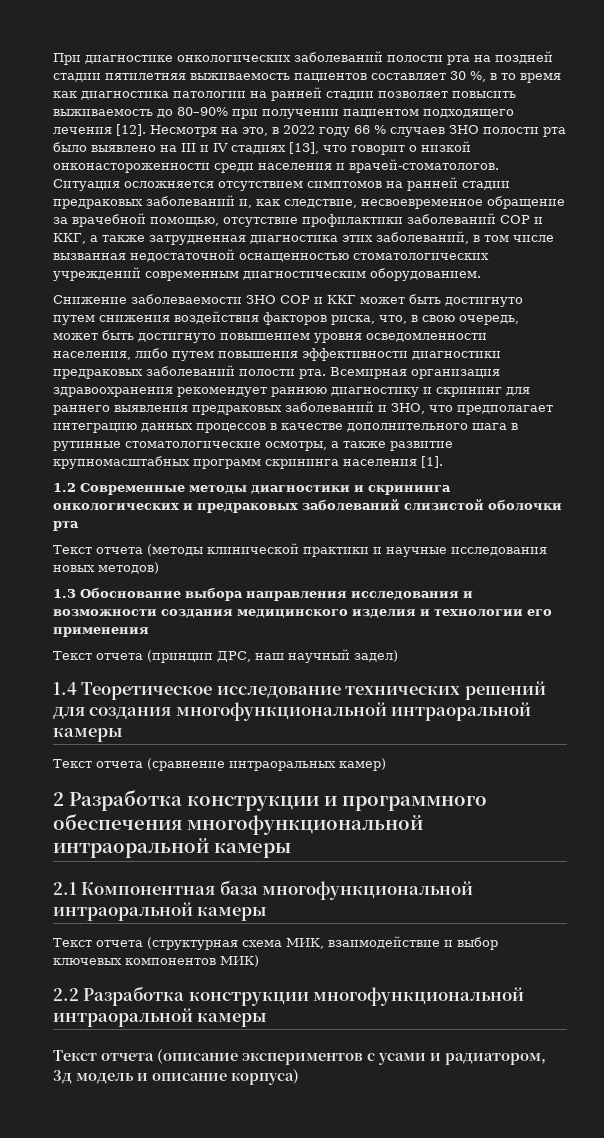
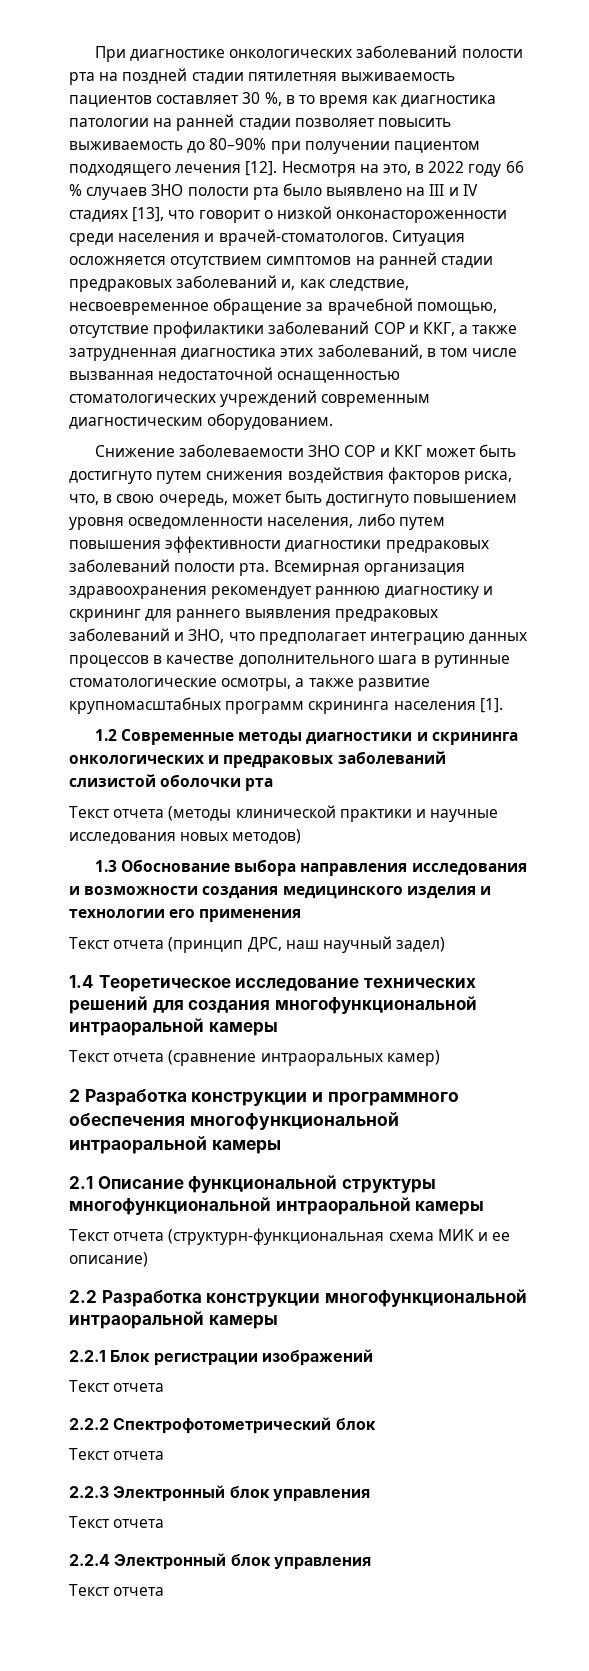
[81,880,474,900] [53,902,268,921] [53,936,498,950] [53,955,259,967] Компонентная база многофункциональной интраоральной камеры // Текст отчета (структурная схема МИК, взаимодействие и выбор ключевых компонентов МИК) -> [97,1175,436,1193] [69,1197,485,1215] [69,1228,511,1245] [69,1252,148,1267] Описание функциональной структуры многофункциональной интраоральной камеры // Текст отчета (структурн-функциональная схема МИК и ее описание)
[53,1049,546,1065] [53,1069,299,1085] Текст отчета (описание экспериментов с усами и радиатором, 3д модель и описание корпуса) -> [69,1349,373,1366] [69,1380,165,1392] [69,1417,376,1434] [69,1448,165,1460] [69,1485,370,1502] [69,1516,165,1528] [69,1553,371,1570] [69,1584,165,1596] 2.2.1 Блок регистрации изображений // Текст отчета // 2.2.2 Спектрофотометрический блок // Текст отчета // 2.2.3 Электронный блок управления // Текст отчета // 2.2.4 Электронный блок управления // Текст отчета

